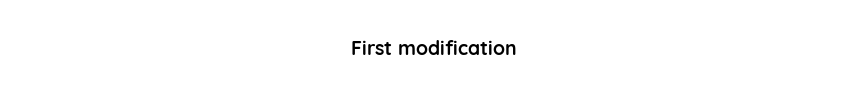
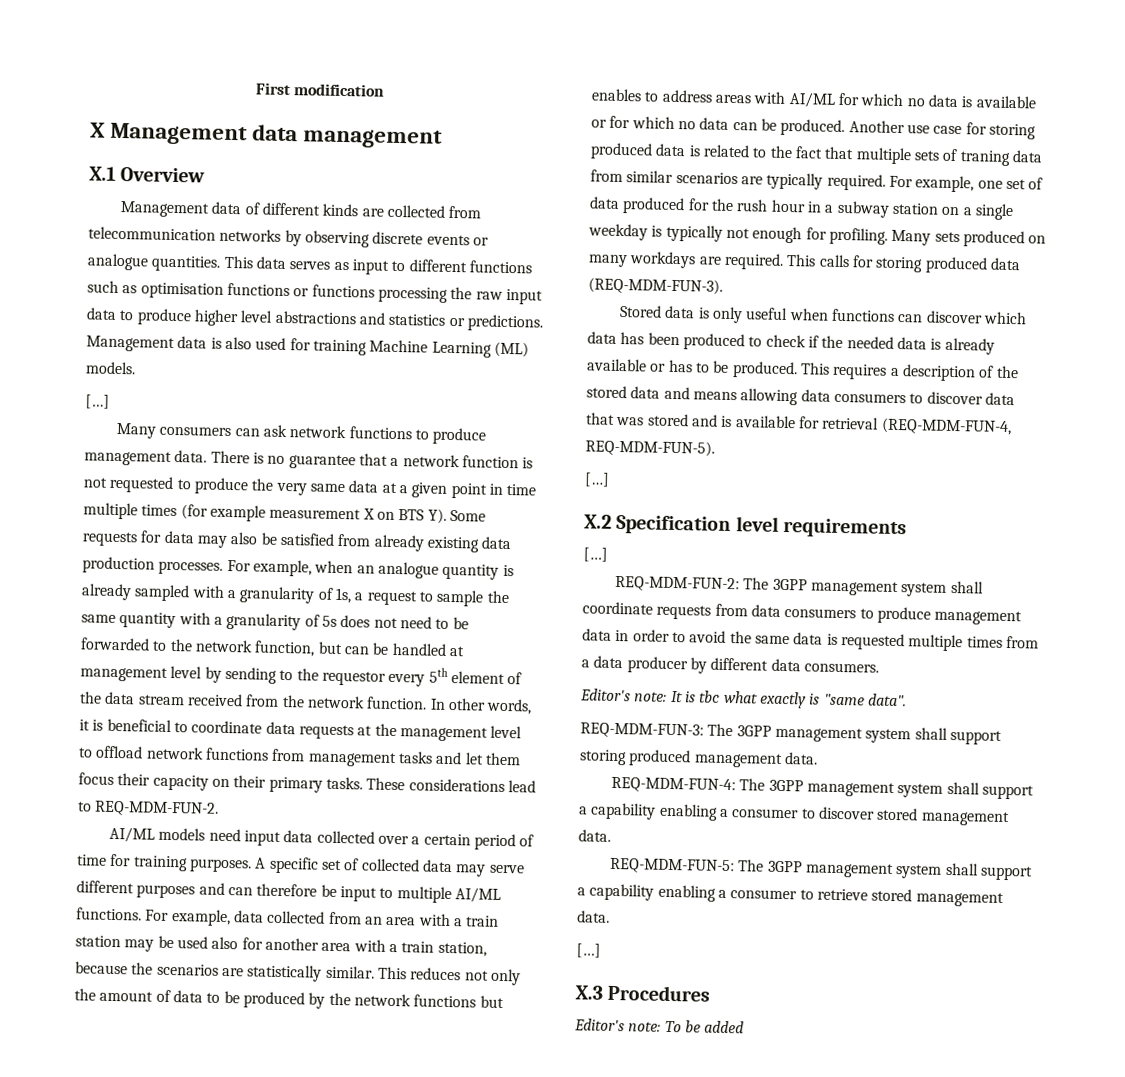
(517, 47) none -> [90,122,444,149] [89,166,206,183] [120,201,482,219] [88,226,489,248] [87,253,532,275] [87,280,543,305] [86,307,544,332] [86,335,529,358] [85,361,136,375] [85,394,110,409] [116,422,487,445] [84,450,534,470] [83,475,537,499] [83,502,486,524] [82,530,513,553] [82,556,514,580] [81,583,510,607] [81,612,469,631] [80,637,465,657] [80,665,523,687] [79,691,533,715] [79,718,523,742] [78,745,521,768] [78,772,536,793] [78,800,220,817] [109,826,535,851] [77,853,525,877] [76,880,501,904] [76,907,500,927] [75,935,487,957] [75,961,521,986] [74,988,504,1009] [591,88,1037,109] [591,115,1036,140] [590,142,1043,166] [590,169,1044,193] [589,196,1014,221] [588,223,1047,248] [588,251,1021,274] [588,277,723,295] [619,304,1028,325] [587,331,995,355] [587,358,1019,382] [586,385,1015,406] [586,412,1012,436] [585,439,715,457] [584,472,610,487] [584,514,908,539] [583,547,608,562] [615,575,984,597] [582,601,1023,626] [582,628,1039,652] [581,655,879,674] [580,688,907,709] [580,722,1002,745] [579,749,818,768] [611,776,1035,800] [579,802,1010,827] [578,829,611,842] [610,857,1034,881] [577,883,1004,907] [577,910,610,923] [576,943,601,958] [575,984,711,1002] [574,1018,745,1034] // X Management data management // X.1 Overview // Management data of different kinds are collected from telecommunication networks by observing discrete events or analogue quantities. This data serves as input to different functions such as optimisation functions or functions processing the raw input data to produce higher level abstractions and statistics or predictions. Management data is also used for training Machine Learning (ML) models. // […] // Many consumers can ask network functions to produce management data. There is no guarantee that a network function is not requested to produce the very same data at a given point in time multiple times (for example measurement X on BTS Y). Some requests for data may also be satisfied from already existing data production processes. For example, when an analogue quantity is already sampled with a granularity of 1s, a request to sample the same quantity with a granularity of 5s does not need to be forwarded to the network function, but can be handled at management level by sending to the requestor every 5th element of the data stream received from the network function. In other words, it is beneficial to coordinate data requests at the management level to offload network functions from management tasks and let them focus their capacity on their primary tasks. These considerations lead to REQ-MDM-FUN-2. // AI/ML models need input data collected over a certain period of time for training purposes. A specific set of collected data may serve different purposes and can therefore be input to multiple AI/ML functions. For example, data collected from an area with a train station may be used also for another area with a train station, because the scenarios are statistically similar. This reduces not only the amount of data to be produced by the network functions but enables to address areas with AI/ML for which no data is available or for which no data can be produced. Another use case for storing produced data is related to the fact that multiple sets of traning data from similar scenarios are typically required. For example, one set of data produced for the rush hour in a subway station on a single weekday is typically not enough for profiling. Many sets produced on many workdays are required. This calls for storing produced data (REQ-MDM-FUN-3). // Stored data is only useful when functions can discover which data has been produced to check if the needed data is already available or has to be produced. This requires a description of the stored data and means allowing data consumers to discover data that was stored and is available for retrieval (REQ-MDM-FUN-4, REQ-MDM-FUN-5). // […] // X.2 Specification level requirements // […] // REQ-MDM-FUN-2: The 3GPP management system shall coordinate requests from data consumers to produce management data in order to avoid the same data is requested multiple times from a data producer by different data consumers. // Editor's note: It is tbc what exactly is "same data". // REQ-MDM-FUN-3: The 3GPP management system shall support storing produced management data. // REQ-MDM-FUN-4: The 3GPP management system shall support a capability enabling a consumer to discover stored management data. // REQ-MDM-FUN-5: The 3GPP management system shall support a capability enabling a consumer to retrieve stored management data. // […] // X.3 Procedures // Editor's note: To be added

